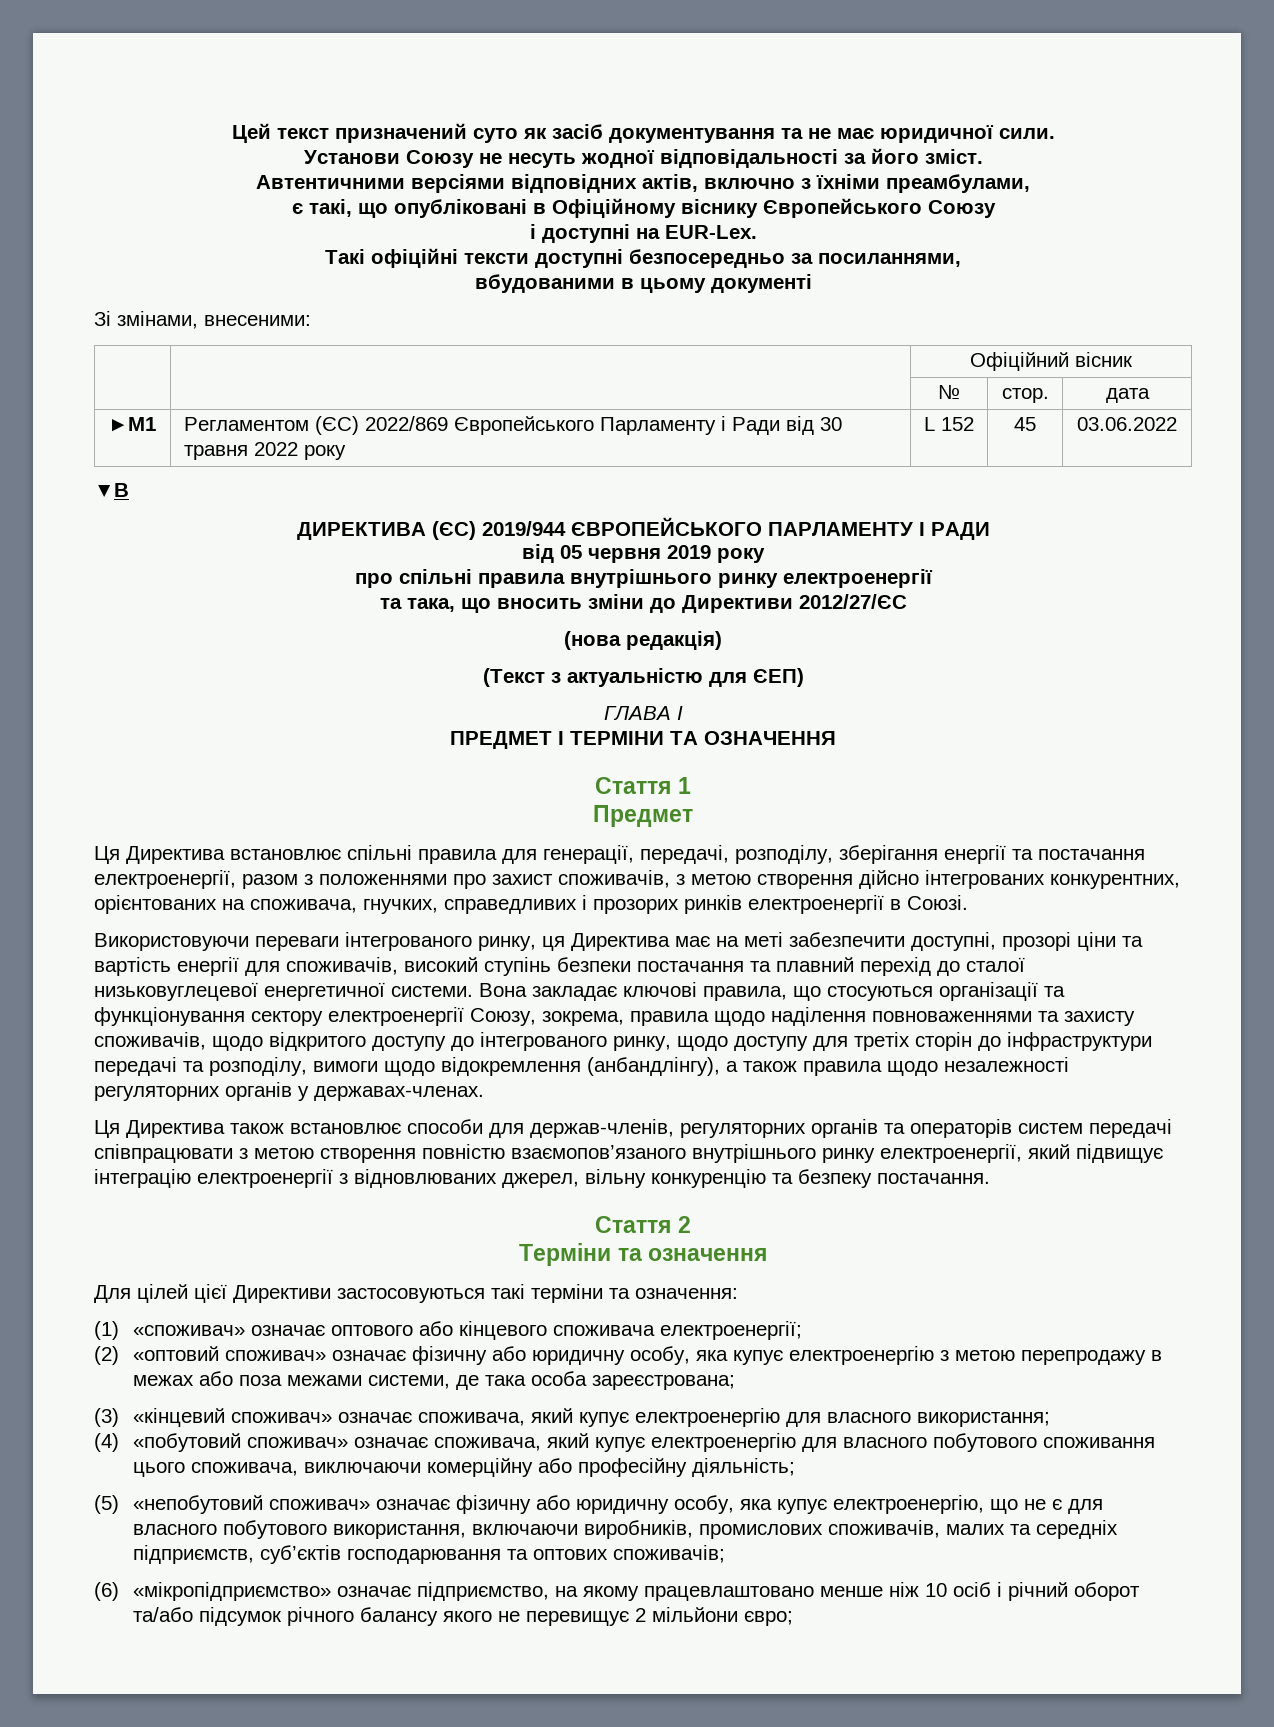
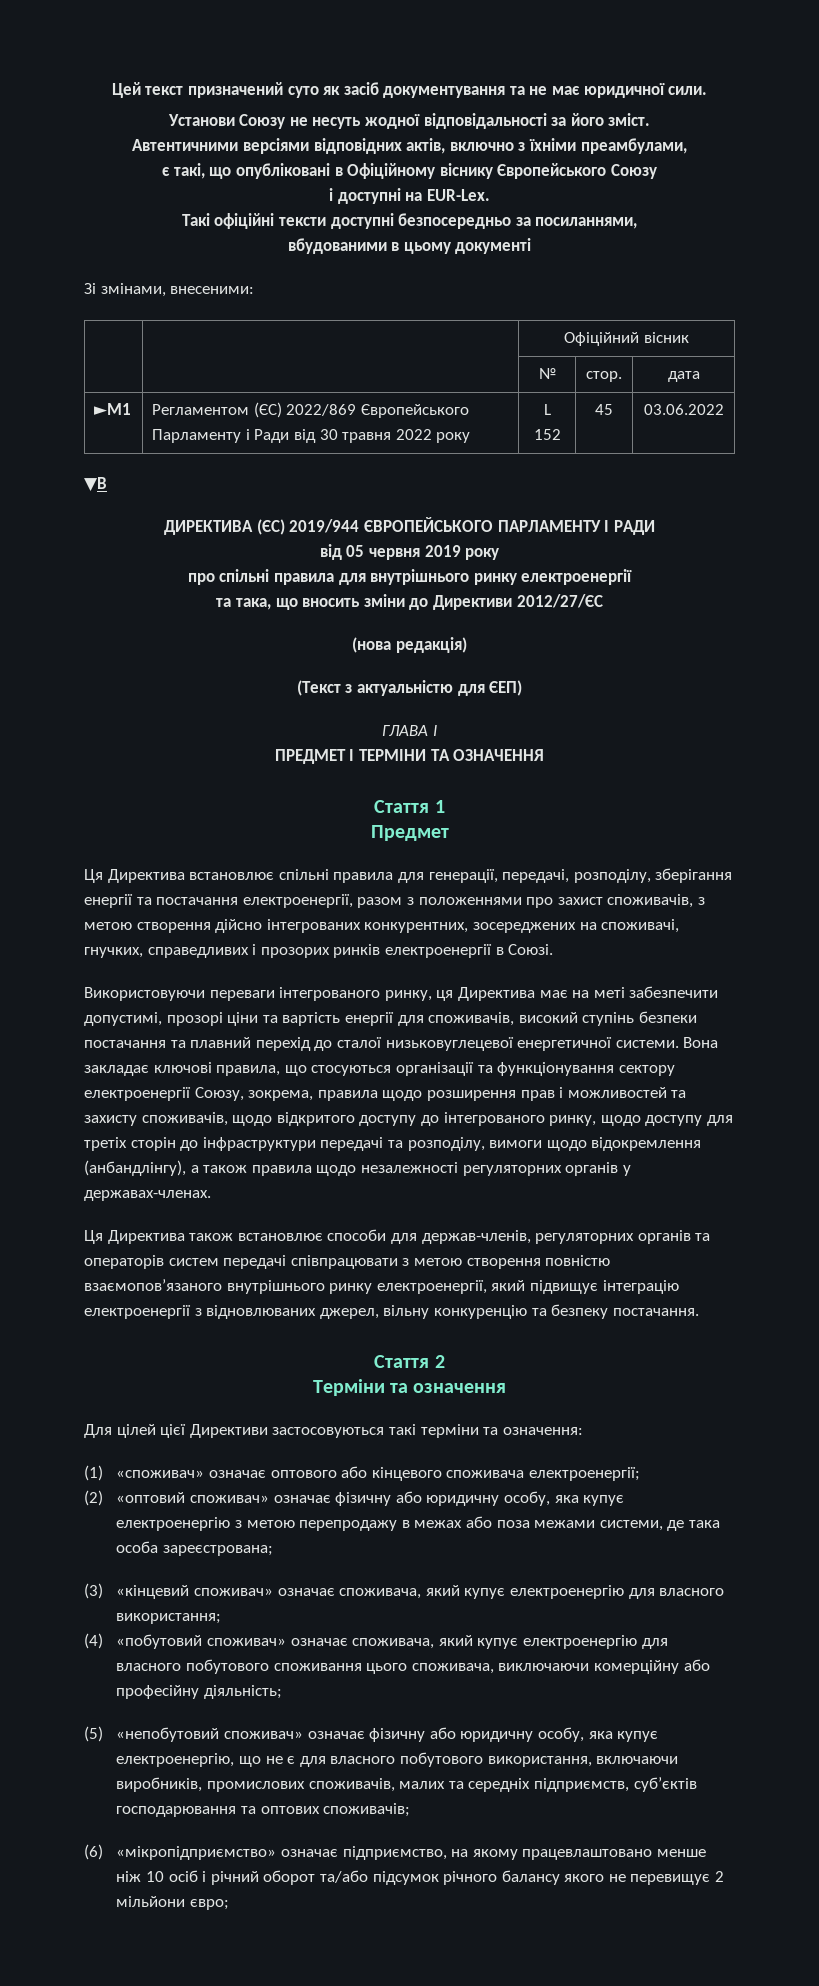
(565, 580) none -> [338,573,366,585] для
[94,895,357,914] орієнтованих на споживача, -> [472,919,680,933] зосереджених на споживачі,
[911,932,996,951] доступні, -> [84,1012,162,1026] допустимі,
[771,1007,1032,1026] наділення повноваженнями -> [426,1087,667,1101] розширення прав і можливостей

